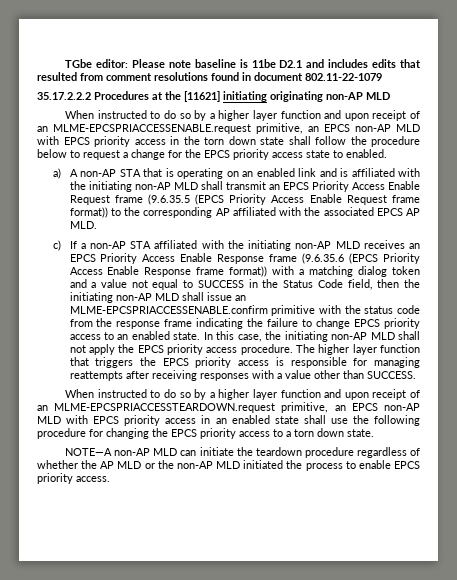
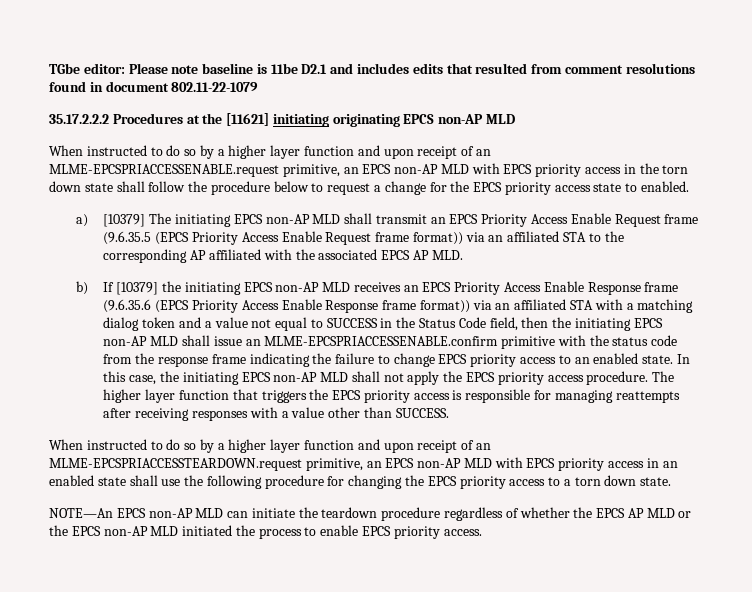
(323, 96) none -> [403,114,435,124] EPCS
[69,168,420,179] [69,181,132,192] A non-AP STA that is operating on an enabled link and is affiliated with the initiating -> [103,213,263,227] [10379] The initiating EPCS
(108, 212) none -> [465,231,586,242] via an affiliated STA
[53,240,292,251] c) If a non-AP STA affiliated with the initiating -> [76,281,273,295] b) If [10379] the initiating EPCS
(268, 271) none -> [472,299,593,310] via an affiliated STA
(113, 297) none -> [633,318,663,328] EPCS
(328, 336) none -> [241,372,271,382] EPCS
[65,448,113,456] NOTE—A -> [49,508,146,518] NOTE—An EPCS
(98, 464) none -> [596,508,626,518] EPCS
(174, 464) none -> [71,526,101,536] EPCS

